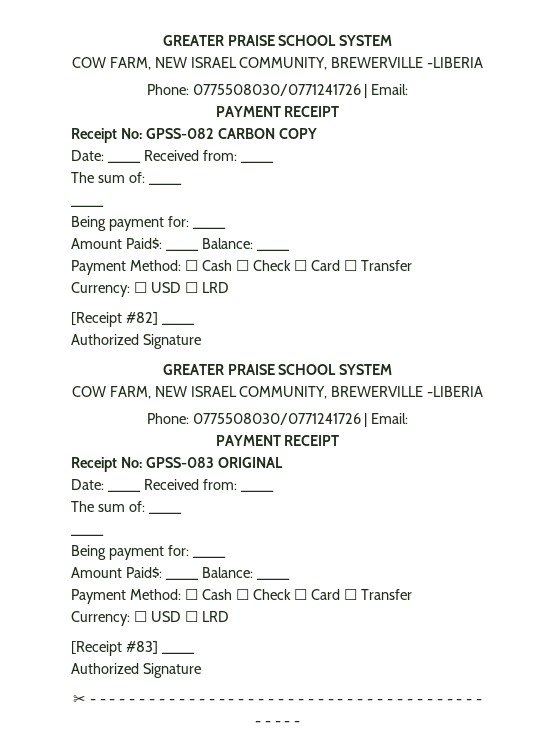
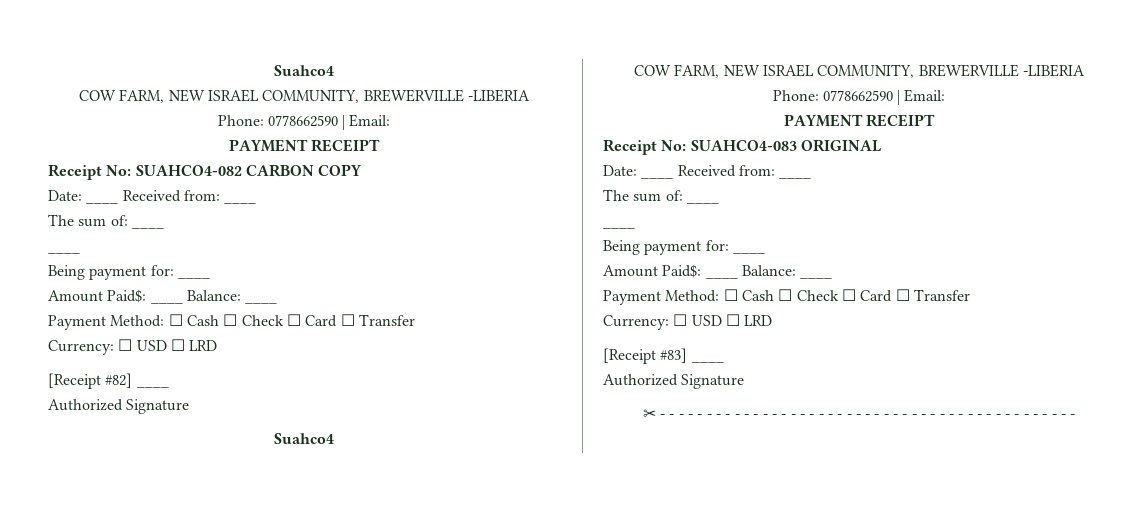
[162,35,393,46] [71,57,484,70] [146,84,409,98] [215,106,340,117] [71,128,214,143] GREATER PRAISE SCHOOL SYSTEM // COW FARM, NEW ISRAEL COMMUNITY, BREWERVILLE -LIBERIA // Phone: 0775508030/0771241726 | Email: // PAYMENT RECEIPT // Receipt No: GPSS-082 -> [274,65,334,76] [79,89,530,103] [217,114,391,130] [228,139,381,152] [48,164,242,180] Suahco4 // COW FARM, NEW ISRAEL COMMUNITY, BREWERVILLE -LIBERIA // Phone: 0778662590 | Email: // PAYMENT RECEIPT // Receipt No: SUAHCO4-082
[162,364,393,375] [71,386,484,399] [146,413,409,427] [215,435,340,446] [71,457,214,472] GREATER PRAISE SCHOOL SYSTEM // COW FARM, NEW ISRAEL COMMUNITY, BREWERVILLE -LIBERIA // Phone: 0775508030/0771241726 | Email: // PAYMENT RECEIPT // Receipt No: GPSS-083 -> [274,433,334,444] [634,64,1085,78] [772,89,946,105] [783,114,936,127] [603,139,797,155] Suahco4 // COW FARM, NEW ISRAEL COMMUNITY, BREWERVILLE -LIBERIA // Phone: 0778662590 | Email: // PAYMENT RECEIPT // Receipt No: SUAHCO4-083

